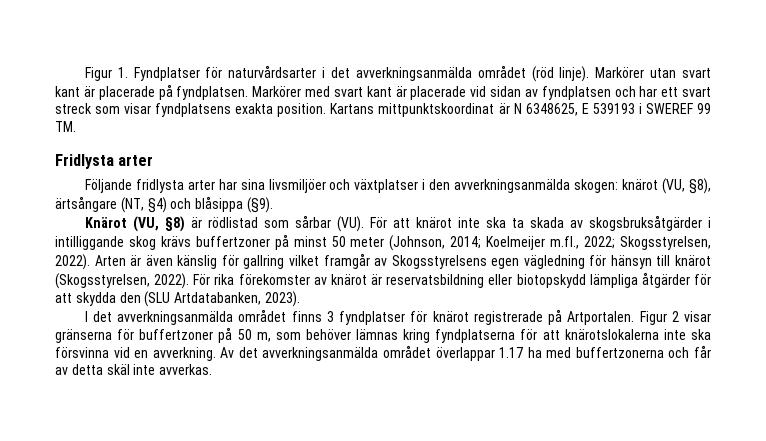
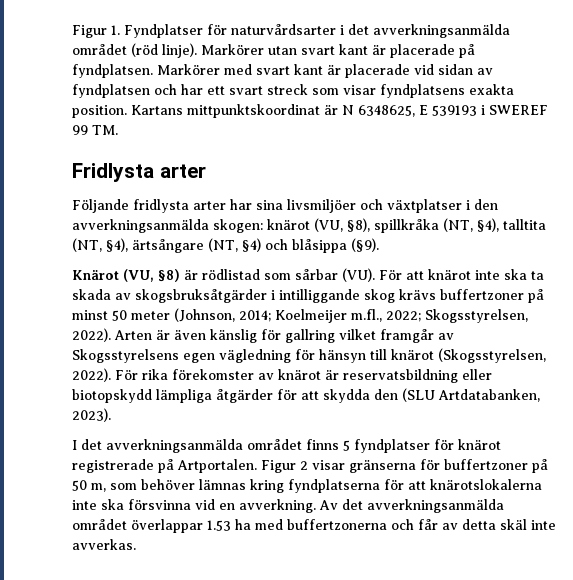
(712, 186) none -> [374,218,546,233] [72,238,128,252] spillkråka (NT, §4), talltita (NT, §4),
[326,311,334,322] 3 -> [343,440,350,451] 5
[499,347,524,358] 1.17 -> [207,520,231,531] 1.53

